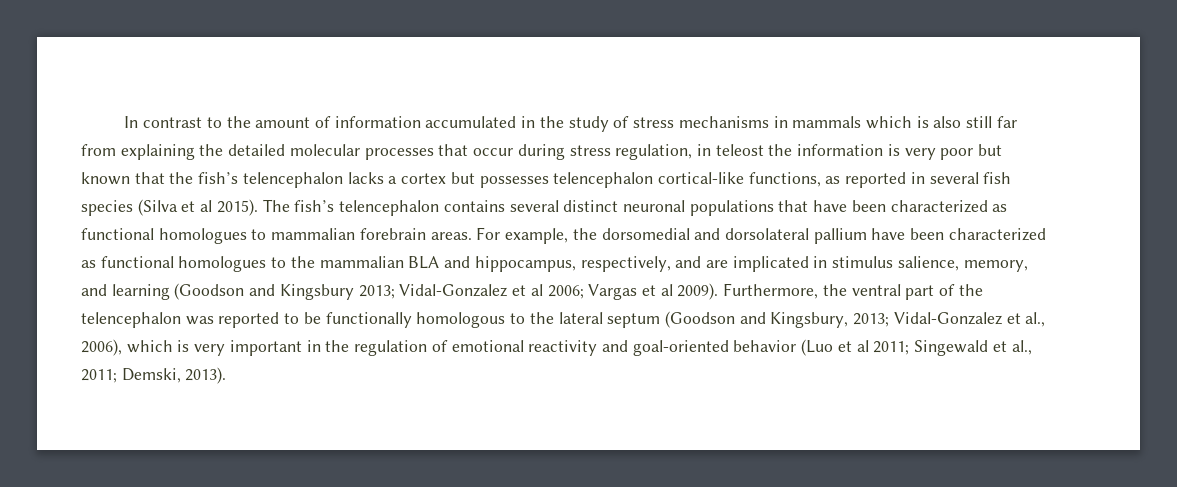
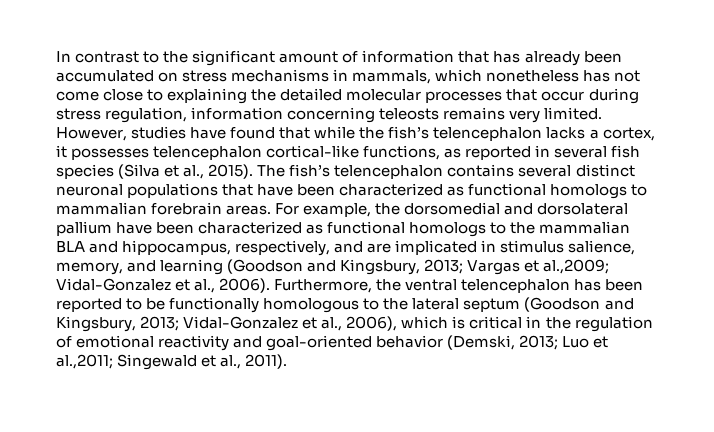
(251, 122) none -> [192,50,276,66] significant
[425,116,1017,132] [81,144,116,156] accumulated in the study of stress mechanisms in mammals which is also still far from -> [458,51,622,66] [56,69,641,84] [56,89,164,101] that has already been accumulated on stress mechanisms in mammals, which nonetheless has not come close to
[696,144,1003,160] [81,172,165,185] in teleost the information is very poor but known that -> [191,107,603,123] [56,126,356,141] information concerning teleosts remains very limited. However, studies have found that while
[401,172,475,184] cortex but -> [602,127,655,141] [56,145,67,158] cortex, it
[200,200,213,212] al -> [183,165,205,179] al.,
[158,228,247,244] homologues -> [550,184,628,199] homologs
[178,256,267,272] homologues -> [409,222,487,237] homologs
[279,283,983,300] [81,312,214,328] Kingsbury 2013; Vidal-Gonzalez et al 2006; Vargas et al 2009). Furthermore, the ventral part of the telencephalon was -> [340,259,610,275] [56,278,644,293] Kingsbury, 2013; Vargas et al.,2009; Vidal-Gonzalez et al., 2006). Furthermore, the ventral telencephalon has been
[194,340,302,356] very important -> [469,316,523,329] critical
[801,339,1032,356] [81,367,227,384] (Luo et al 2011; Singewald et al., 2011; Demski, 2013). -> [447,335,609,350] [56,354,288,370] (Demski, 2013; Luo et al.,2011; Singewald et al., 2011).

